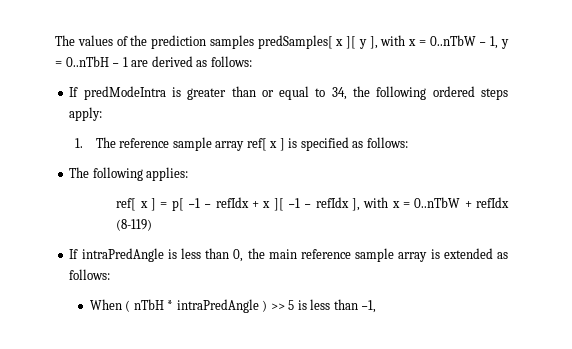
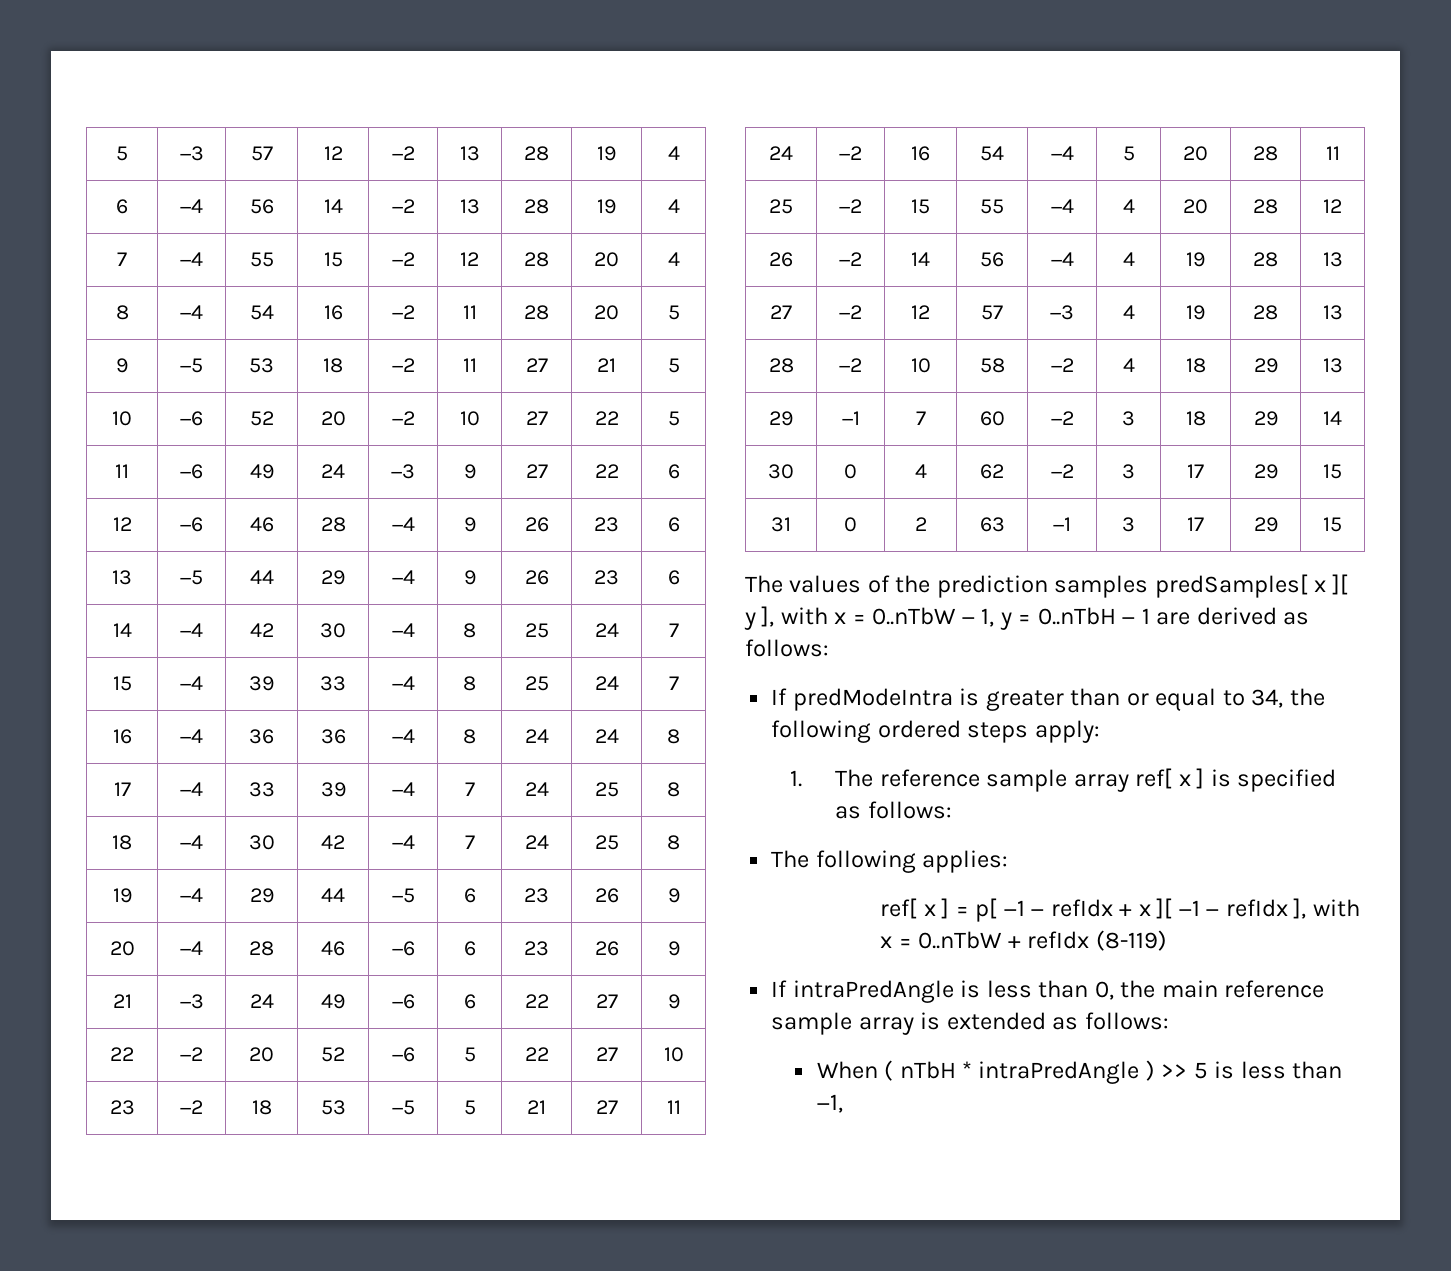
(55, 40) none -> [116,146,128,161] [179,146,204,161] [250,146,273,161] [323,146,343,160] [391,146,415,160] [459,146,480,161] [524,146,549,161] [597,146,616,161] [667,146,680,160] [116,199,128,214] [180,199,203,213] [249,199,274,214] [323,199,343,213] [391,199,415,213] [459,199,480,214] [524,199,549,214] [597,199,616,214] [667,199,680,213] [117,252,127,266] [180,252,203,266] [249,252,274,267] [323,252,343,267] [391,252,415,266] [460,252,479,266] [524,252,549,267] [594,252,619,267] [667,252,680,266] [115,305,129,320] [180,305,203,319] [249,305,274,320] [323,305,343,320] [391,305,415,319] [462,305,477,319] [524,305,549,320] [594,305,619,320] [667,305,680,320] [116,358,128,373] [180,358,203,373] [249,358,274,373] [323,358,343,373] [391,358,415,372] [462,358,477,372] [525,358,548,372] [597,358,616,372] [667,358,680,373] [112,411,132,426] [180,411,203,426] [249,411,274,426] [320,411,346,426] [391,411,415,425] [459,411,480,426] [525,411,548,425] [594,411,619,425] [667,411,680,426] [115,464,129,478] [180,464,203,479] [249,464,274,479] [321,464,345,478] [391,464,415,479] [463,464,476,479] [525,464,548,478] [594,464,619,478] [667,464,680,479] [112,517,132,531] [180,517,203,532] [249,517,274,532] [320,517,346,532] [391,517,415,531] [463,517,476,532] [524,517,549,532] [594,517,619,532] [667,517,680,532] [112,570,132,585] [180,570,203,585] [249,570,274,584] [321,570,345,585] [391,570,415,584] [463,570,476,585] [524,570,549,585] [594,570,619,585] [667,570,680,585] [112,623,132,637] [180,623,203,637] [249,623,274,637] [320,623,346,638] [391,623,415,637] [463,623,476,638] [524,623,549,638] [594,623,619,637] [668,623,679,637] [112,676,132,691] [180,676,203,690] [249,676,274,691] [320,676,346,691] [391,676,415,690] [463,676,476,691] [524,676,549,691] [594,676,619,690] [668,676,679,690] [112,729,132,744] [180,729,203,743] [249,729,274,744] [320,729,346,744] [391,729,415,743] [463,729,476,744] [524,729,549,743] [594,729,619,743] [666,729,680,744] [113,782,131,796] [180,782,203,796] [248,782,275,797] [320,782,346,797] [391,782,415,796] [464,782,475,796] [524,782,549,796] [594,782,619,797] [666,782,680,797] [112,835,132,850] [180,835,203,849] [248,835,275,850] [321,835,345,849] [391,835,415,849] [464,835,475,849] [524,835,549,849] [594,835,619,850] [666,835,680,850] [112,888,132,903] [180,888,203,902] [249,888,274,903] [321,888,345,902] [391,888,415,903] [463,888,476,903] [524,888,549,903] [594,888,619,903] [667,888,680,903] [109,941,135,956] [180,941,203,955] [249,941,274,956] [321,941,345,956] [391,941,415,956] [463,941,476,956] [524,941,549,956] [594,941,619,956] [667,941,680,956] [112,994,132,1008] [179,994,204,1009] [249,994,274,1008] [321,994,345,1009] [391,994,415,1009] [463,994,476,1009] [524,994,549,1008] [595,994,618,1008] [667,994,680,1009] [110,1047,134,1061] [180,1047,203,1061] [249,1047,274,1062] [321,1047,345,1062] [391,1047,415,1062] [463,1047,476,1062] [524,1047,549,1061] [595,1047,618,1061] [663,1047,684,1062] [109,1100,135,1115] [180,1100,203,1114] [251,1100,272,1115] [320,1100,346,1115] [391,1100,415,1115] [463,1100,476,1115] [527,1100,546,1114] [595,1100,618,1114] [666,1100,681,1114] [769,146,793,160] [839,146,862,160] [911,146,930,161] [980,146,1004,161] [1050,146,1074,160] [1122,146,1135,161] [1183,146,1208,161] [1253,146,1278,161] [1325,146,1340,160] [769,199,793,214] [839,199,862,213] [911,199,930,214] [980,199,1004,214] [1050,199,1074,213] [1122,199,1135,213] [1183,199,1208,214] [1253,199,1278,214] [1323,199,1342,213] [769,252,793,267] [839,252,862,266] [911,252,930,266] [980,252,1004,267] [1050,252,1074,266] [1122,252,1135,266] [1186,252,1205,267] [1253,252,1278,267] [1322,252,1343,267] [770,305,792,319] [839,305,862,319] [911,305,930,319] [981,305,1003,320] [1050,305,1074,320] [1122,305,1135,319] [1186,305,1205,320] [1253,305,1278,320] [1322,305,1343,320] [768,358,794,373] [839,358,862,372] [910,358,931,373] [979,358,1005,373] [1050,358,1074,372] [1122,358,1135,372] [1185,358,1206,373] [1253,358,1278,373] [1322,358,1343,373] [769,411,793,426] [841,411,860,425] [915,411,926,425] [979,411,1005,426] [1050,411,1074,425] [1122,411,1135,426] [1185,411,1206,426] [1253,411,1278,426] [1323,411,1342,425] [768,464,794,479] [844,464,857,479] [914,464,927,478] [980,464,1004,479] [1050,464,1074,478] [1122,464,1135,479] [1187,464,1204,478] [1253,464,1278,479] [1323,464,1342,479] [771,517,791,532] [844,517,857,532] [914,517,927,531] [979,517,1005,532] [1053,517,1071,531] [1122,517,1135,532] [1187,517,1204,531] [1253,517,1278,532] [1323,517,1342,532] 5 | −3 | 57 | 12 | −2 | 13 | 28 | 19 | 4 // 6 | −4 | 56 | 14 | −2 | 13 | 28 | 19 | 4 // 7 | −4 | 55 | 15 | −2 | 12 | 28 | 20 | 4 // 8 | −4 | 54 | 16 | −2 | 11 | 28 | 20 | 5 // 9 | −5 | 53 | 18 | −2 | 11 | 27 | 21 | 5 // 10 | −6 | 52 | 20 | −2 | 10 | 27 | 22 | 5 // 11 | −6 | 49 | 24 | −3 | 9 | 27 | 22 | 6 // 12 | −6 | 46 | 28 | −4 | 9 | 26 | 23 | 6 // 13 | −5 | 44 | 29 | −4 | 9 | 26 | 23 | 6 // 14 | −4 | 42 | 30 | −4 | 8 | 25 | 24 | 7 // 15 | −4 | 39 | 33 | −4 | 8 | 25 | 24 | 7 // 16 | −4 | 36 | 36 | −4 | 8 | 24 | 24 | 8 // 17 | −4 | 33 | 39 | −4 | 7 | 24 | 25 | 8 // 18 | −4 | 30 | 42 | −4 | 7 | 24 | 25 | 8 // 19 | −4 | 29 | 44 | −5 | 6 | 23 | 26 | 9 // 20 | −4 | 28 | 46 | −6 | 6 | 23 | 26 | 9 // 21 | −3 | 24 | 49 | −6 | 6 | 22 | 27 | 9 // 22 | −2 | 20 | 52 | −6 | 5 | 22 | 27 | 10 // 23 | −2 | 18 | 53 | −5 | 5 | 21 | 27 | 11 // 24 | −2 | 16 | 54 | −4 | 5 | 20 | 28 | 11 // 25 | −2 | 15 | 55 | −4 | 4 | 20 | 28 | 12 // 26 | −2 | 14 | 56 | −4 | 4 | 19 | 28 | 13 // 27 | −2 | 12 | 57 | −3 | 4 | 19 | 28 | 13 // 28 | −2 | 10 | 58 | −2 | 4 | 18 | 29 | 13 // 29 | −1 | 7 | 60 | −2 | 3 | 18 | 29 | 14 // 30 | 0 | 4 | 62 | −2 | 3 | 17 | 29 | 15 // 31 | 0 | 2 | 63 | −1 | 3 | 17 | 29 | 15 //

